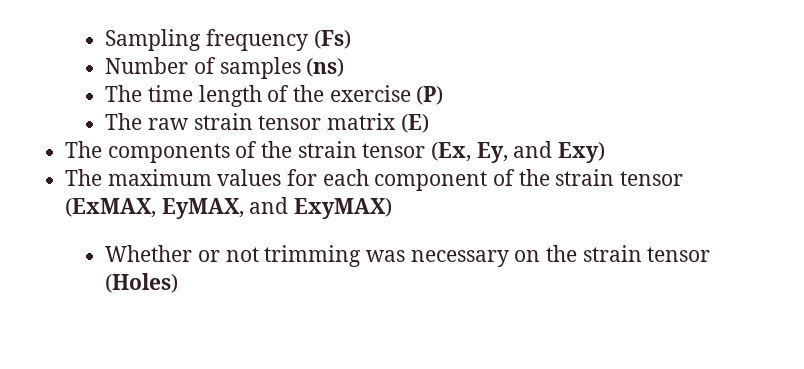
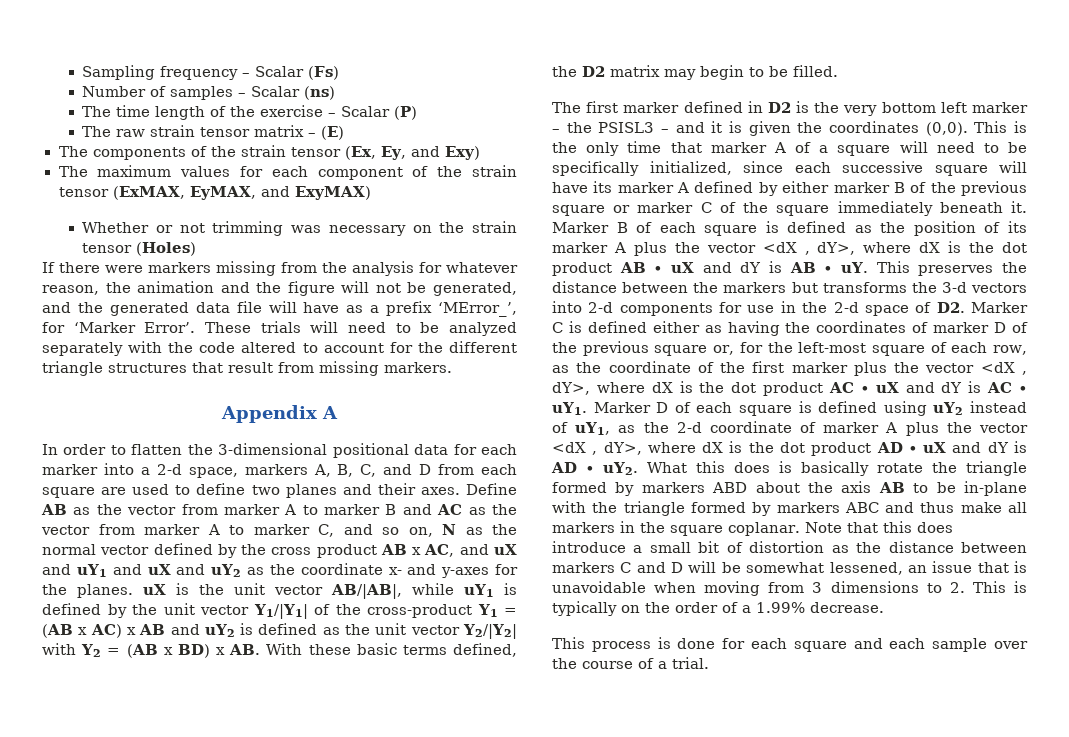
(308, 40) none -> [242,66,305,77] – Scalar
(301, 68) none -> [238,86,301,97] – Scalar
(411, 93) none -> [328,106,391,117] – Scalar
(396, 121) none -> [308,133,317,137] –
(179, 283) none -> [42,261,518,276] [42,281,517,296] [42,301,517,317] [42,321,517,336] [42,341,517,356] [42,361,452,376] [221,405,338,423] [42,443,517,458] [42,463,518,478] [42,483,517,498] [41,504,517,515] [41,524,517,537] [42,543,517,558] [42,563,518,578] [42,583,517,599] [42,603,517,619] [42,623,518,639] [42,643,517,658] [552,65,838,80] [552,101,1028,116] [552,121,1027,136] [552,141,1027,156] [552,161,1027,176] [552,181,1027,196] [552,201,1027,216] [552,221,1027,236] [552,241,1027,256] [552,261,1027,276] [552,281,1027,293] [552,301,1028,316] [552,321,1028,336] [552,341,1028,356] [552,361,1027,376] [552,381,1027,396] [552,401,1027,416] [552,421,1028,436] [552,441,1027,456] [551,461,1027,476] [552,481,1027,496] [552,501,1027,516] [552,521,953,536] [552,541,1027,553] [552,561,1027,575] [552,581,1027,596] [552,601,884,616] [552,637,1028,652] [552,657,709,669] // If there were markers missing from the analysis for whatever reason, the animation and the figure will not be generated, and the generated data file will have as a prefix ‘MError_’, for ‘Marker Error’. These trials will need to be analyzed separately with the code altered to account for the different triangle structures that result from missing markers. // Appendix A // In order to flatten the 3-dimensional positional data for each marker into a 2-d space, markers A, B, C, and D from each square are used to define two planes and their axes. Define AB as the vector from marker A to marker B and AC as the vector from marker A to marker C, and so on, N as the normal vector defined by the cross product AB x AC, and uX and uY1 and uX and uY2 as the coordinate x- and y-axes for the planes. uX is the unit vector AB/|AB|, while uY1 is defined by the unit vector Y1/|Y1| of the cross-product Y1 = (AB x AC) x AB and uY2 is defined as the unit vector Y2/|Y2| with Y2 = (AB x BD) x AB. With these basic terms defined, the D2 matrix may begin to be filled. // The first marker defined in D2 is the very bottom left marker – the PSISL3 – and it is given the coordinates (0,0). This is the only time that marker A of a square will need to be specifically initialized, since each successive square will have its marker A defined by either marker B of the previous square or marker C of the square immediately beneath it. Marker B of each square is defined as the position of its marker A plus the vector <dX , dY>, where dX is the dot product AB ∙ uX and dY is AB ∙ uY. This preserves the distance between the markers but transforms the 3-d vectors into 2-d components for use in the 2-d space of D2. Marker C is defined either as having the coordinates of marker D of the previous square or, for the left-most square of each row, as the coordinate of the first marker plus the vector <dX , dY>, where dX is the dot product AC ∙ uX and dY is AC ∙ uY1. Marker D of each square is defined using uY2 instead of uY1, as the 2-d coordinate of marker A plus the vector <dX , dY>, where dX is the dot product AD ∙ uX and dY is AD ∙ uY2. What this does is basically rotate the triangle formed by markers ABD about the axis AB to be in-plane with the triangle formed by markers ABC and thus make all markers in the square coplanar. Note that this does introduce a small bit of distortion as the distance between markers C and D will be somewhat lessened, an issue that is unavoidable when moving from 3 dimensions to 2. This is typically on the order of a 1.99% decrease. // This process is done for each square and each sample over the course of a trial.

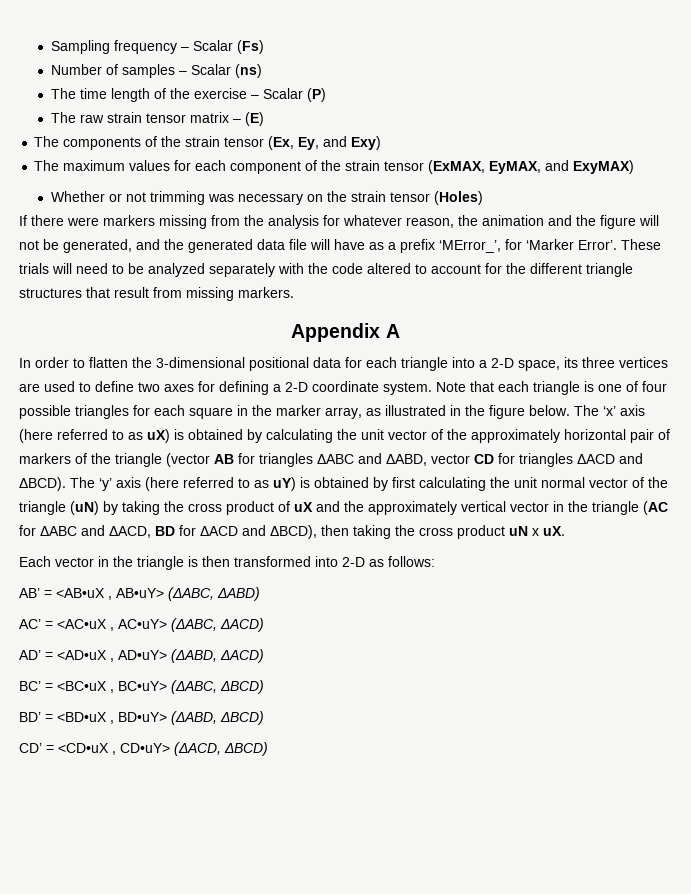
[42,464,98,475] marker -> [401,357,448,371] triangle
[156,464,518,478] [42,487,95,498] 2-d space, markers A, B, C, and D from each square -> [491,357,668,371] 2-D space, its three vertices
[285,483,517,498] [41,504,517,515] [41,524,517,537] [42,543,517,558] [42,563,518,578] [42,583,517,599] [42,603,517,619] [42,623,518,639] [42,643,517,658] [552,65,838,80] [552,101,1028,116] [552,121,1027,136] [552,141,1027,156] [552,161,1027,176] [552,181,1027,196] [552,201,1027,216] [552,221,1027,236] [552,241,1027,256] [552,261,1027,276] [552,281,1027,293] [552,301,1028,316] [552,321,1028,336] [552,341,1028,356] [552,361,1027,376] [552,381,1027,396] [552,401,1027,416] [552,421,1028,436] [552,441,1027,456] [551,461,1027,476] [552,481,1027,496] [552,501,1027,516] [552,521,953,536] [552,541,1027,553] [552,561,1027,575] [552,581,1027,596] [552,601,884,616] [552,637,1028,652] [552,657,709,669] planes and their axes. Define AB as the vector from marker A to marker B and AC as the vector from marker A to marker C, and so on, N as the normal vector defined by the cross product AB x AC, and uX and uY1 and uX and uY2 as the coordinate x- and y-axes for the planes. uX is the unit vector AB/|AB|, while uY1 is defined by the unit vector Y1/|Y1| of the cross-product Y1 = (AB x AC) x AB and uY2 is defined as the unit vector Y2/|Y2| with Y2 = (AB x BD) x AB. With these basic terms defined, the D2 matrix may begin to be filled. // The first marker defined in D2 is the very bottom left marker – the PSISL3 – and it is given the coordinates (0,0). This is the only time that marker A of a square will need to be specifically initialized, since each successive square will have its marker A defined by either marker B of the previous square or marker C of the square immediately beneath it. Marker B of each square is defined as the position of its marker A plus the vector <dX , dY>, where dX is the dot product AB ∙ uX and dY is AB ∙ uY. This preserves the distance between the markers but transforms the 3-d vectors into 2-d components for use in the 2-d space of D2. Marker C is defined either as having the coordinates of marker D of the previous square or, for the left-most square of each row, as the coordinate of the first marker plus the vector <dX , dY>, where dX is the dot product AC ∙ uX and dY is AC ∙ uY1. Marker D of each square is defined using uY2 instead of uY1, as the 2-d coordinate of marker A plus the vector <dX , dY>, where dX is the dot product AD ∙ uX and dY is AD ∙ uY2. What this does is basically rotate the triangle formed by markers ABD about the axis AB to be in-plane with the triangle formed by markers ABC and thus make all markers in the square coplanar. Note that this does introduce a small bit of distortion as the distance between markers C and D will be somewhat lessened, an issue that is unavoidable when moving from 3 dimensions to 2. This is typically on the order of a 1.99% decrease. // This process is done for each square and each sample over the course of a trial. -> [164,381,667,395] [19,405,645,419] [19,429,670,443] [19,453,643,467] [19,477,668,491] [19,501,668,515] [19,525,565,539] [19,556,435,570] [19,587,260,601] [19,618,264,632] [19,649,264,663] [19,680,264,694] [19,711,264,725] [19,742,268,756] axes for defining a 2-D coordinate system. Note that each triangle is one of four possible triangles for each square in the marker array, as illustrated in the figure below. The ‘x’ axis (here referred to as uX) is obtained by calculating the unit vector of the approximately horizontal pair of markers of the triangle (vector AB for triangles ΔABC and ΔABD, vector CD for triangles ΔACD and ΔBCD). The ‘y’ axis (here referred to as uY) is obtained by first calculating the unit normal vector of the triangle (uN) by taking the cross product of uX and the approximately vertical vector in the triangle (AC for ΔABC and ΔACD, BD for ΔACD and ΔBCD), then taking the cross product uN x uX. // Each vector in the triangle is then transformed into 2-D as follows: // AB’ = <AB•uX , AB•uY> (ΔABC, ΔABD) // AC’ = <AC•uX , AC•uY> (ΔABC, ΔACD) // AD’ = <AD•uX , AD•uY> (ΔABD, ΔACD) // BC’ = <BC•uX , BC•uY> (ΔABC, ΔBCD) // BD’ = <BD•uX , BD•uY> (ΔABD, ΔBCD) // CD’ = <CD•uX , CD•uY> (ΔACD, ΔBCD)

